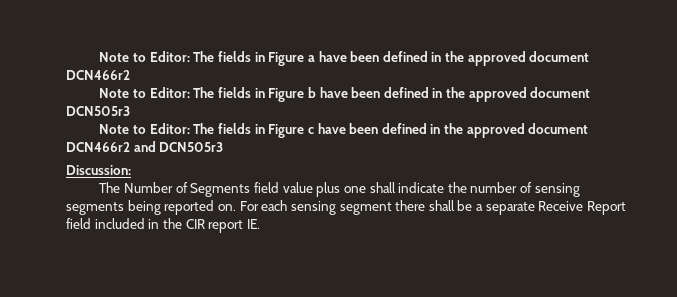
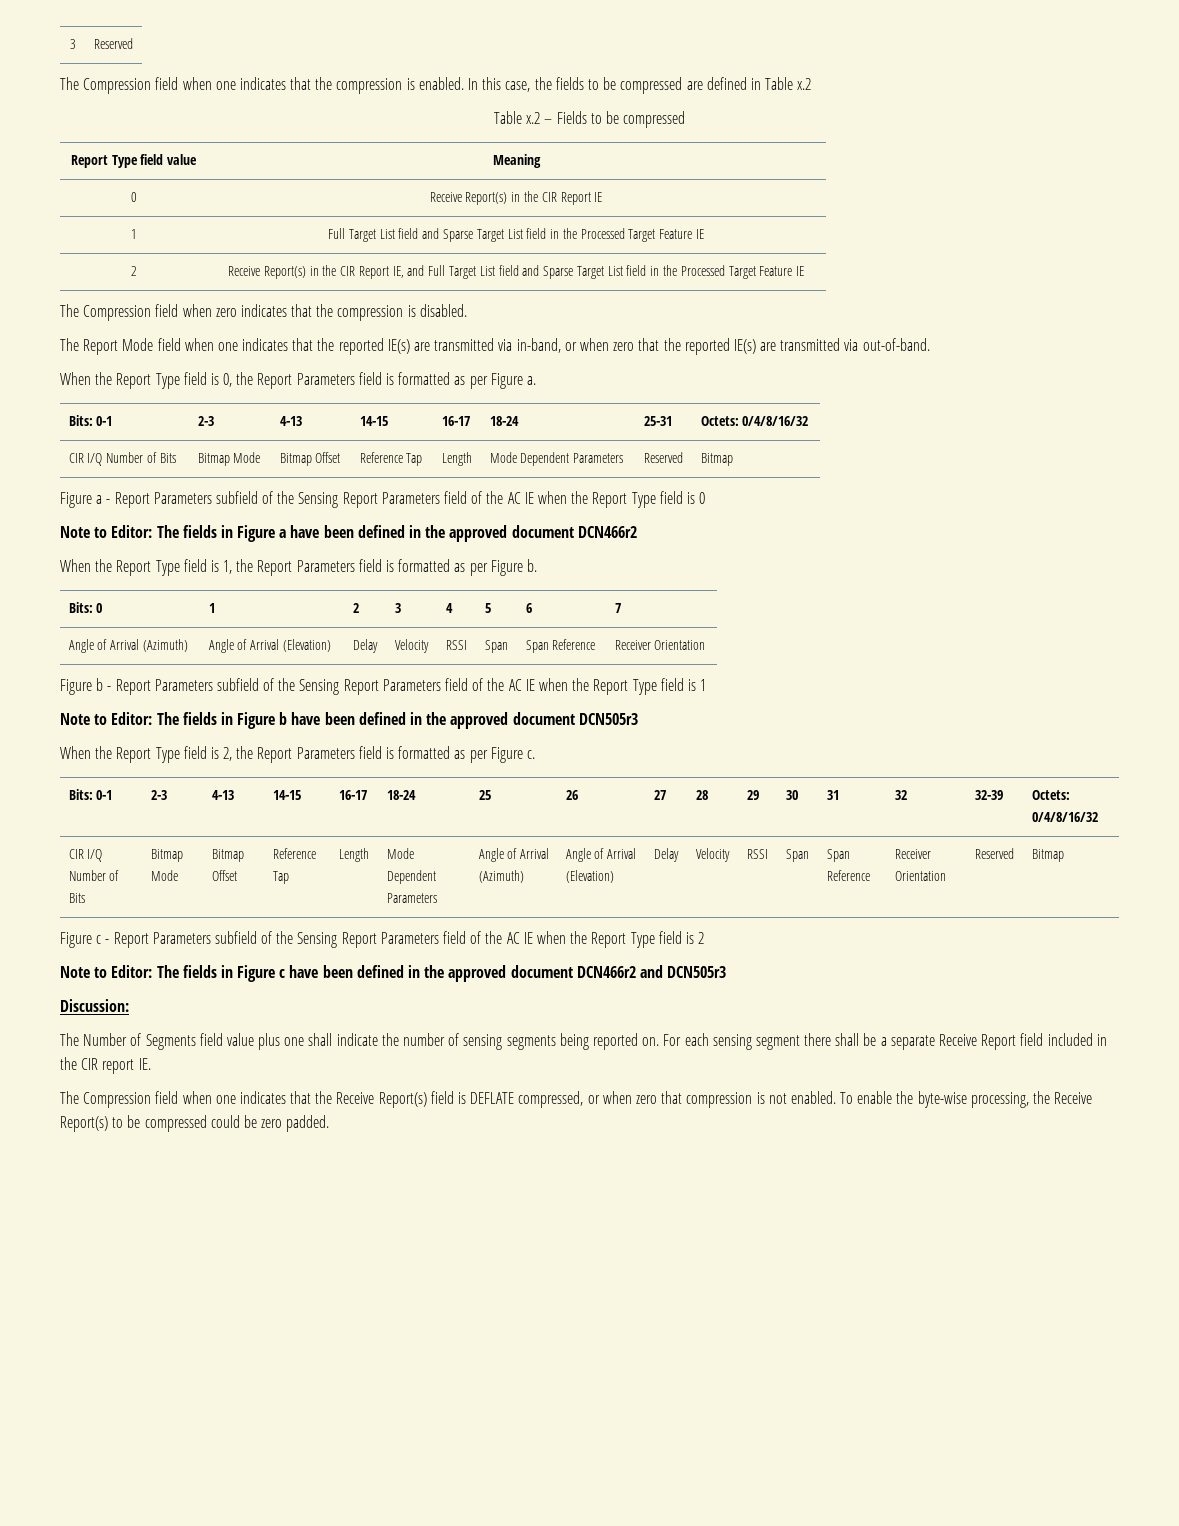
(99, 57) none -> [69,39,76,49] [93,38,133,49] [60,77,812,94] [493,111,686,128] [70,154,198,168] [492,154,541,168] [130,192,137,202] [429,191,603,205] [130,229,137,239] [328,228,704,242] [130,266,137,276] [227,265,805,279] [60,304,467,321] [60,338,930,355] [60,372,536,389] [68,415,113,426] [197,416,214,426] [279,416,302,426] [359,416,388,426] [441,416,470,426] [489,416,519,426] [643,416,672,426] [700,416,809,426] [68,452,176,466] [197,452,261,466] [279,452,341,466] [359,452,423,466] [441,452,472,466] [489,452,624,466] [643,452,683,463] [700,453,733,466] [60,491,706,508] 3 | Reserved // The Compression field when one indicates that the compression is enabled. In this case, the fields to be compressed are defined in Table x.2 // Table x.2 – Fields to be compressed // Report Type field value | Meaning // 0 | Receive Report(s) in the CIR Report IE // 1 | Full Target List field and Sparse Target List field in the Processed Target Feature IE // 2 | Receive Report(s) in the CIR Report IE, and Full Target List field and Sparse Target List field in the Processed Target Feature IE // The Compression field when zero indicates that the compression is disabled. // The Report Mode field when one indicates that the reported IE(s) are transmitted via in-band, or when zero that the reported IE(s) are transmitted via out-of-band. // When the Report Type field is 0, the Report Parameters field is formatted as per Figure a. // Bits: 0-1 | 2-3 | 4-13 | 14-15 | 16-17 | 18-24 | 25-31 | Octets: 0/4/8/16/32 // CIR I/Q Number of Bits | Bitmap Mode | Bitmap Offset | Reference Tap | Length | Mode Dependent Parameters | Reserved | Bitmap // Figure a - Report Parameters subfield of the Sensing Report Parameters field of the AC IE when the Report Type field is 0 //
(130, 75) none -> [60,559,537,576] [68,602,103,613] [208,603,215,613] [352,603,359,613] [394,603,401,613] [445,603,453,613] [484,603,491,613] [525,603,532,613] [614,603,621,613] [68,639,188,653] [208,639,331,653] [352,639,378,653] [394,639,429,653] [445,640,467,650] [484,640,508,653] [525,639,596,653] [614,640,706,650] [60,678,707,695] // When the Report Type field is 1, the Report Parameters field is formatted as per Figure b. // Bits: 0 | 1 | 2 | 3 | 4 | 5 | 6 | 7 // Angle of Arrival (Azimuth) | Angle of Arrival (Elevation) | Delay | Velocity | RSSI | Span | Span Reference | Receiver Orientation // Figure b - Report Parameters subfield of the Sensing Report Parameters field of the AC IE when the Report Type field is 1
(130, 111) none -> [60,746,535,763] [68,789,113,800] [150,790,167,800] [211,790,234,800] [272,790,301,800] [338,790,367,800] [386,790,416,800] [478,790,491,800] [565,790,578,800] [653,790,666,800] [695,790,708,800] [746,790,759,800] [785,790,798,800] [826,790,839,800] [894,790,907,800] [974,790,1003,800] [1031,790,1070,800] [1031,812,1098,822] [68,849,103,862] [68,870,120,881] [68,893,85,903] [150,849,183,862] [150,870,178,881] [211,849,244,862] [211,870,237,881] [272,848,316,859] [272,871,289,884] [338,848,369,862] [386,848,414,859] [386,870,436,884] [386,893,437,903] [478,848,550,862] [478,870,524,883] [565,848,637,862] [565,870,614,883] [653,848,679,862] [695,848,730,862] [746,849,768,859] [785,849,809,862] [826,849,850,862] [826,870,870,881] [894,849,931,859] [894,871,946,881] [974,848,1014,859] [1031,849,1064,862] [60,931,705,948] // When the Report Type field is 2, the Report Parameters field is formatted as per Figure c. // Bits: 0-1 | 2-3 | 4-13 | 14-15 | 16-17 | 18-24 | 25 | 26 | 27 | 28 | 29 | 30 | 31 | 32 | 32-39 | Octets: 0/4/8/16/32 // CIR I/Q Number of Bits | Bitmap Mode | Bitmap Offset | Reference Tap | Length | Mode Dependent Parameters | Angle of Arrival (Azimuth) | Angle of Arrival (Elevation) | Delay | Velocity | RSSI | Span | Span Reference | Receiver Orientation | Reserved | Bitmap // Figure c - Report Parameters subfield of the Sensing Report Parameters field of the AC IE when the Report Type field is 2
(260, 224) none -> [60,1091,1093,1108] [60,1115,330,1132] // The Compression field when one indicates that the Receive Report(s) field is DEFLATE compressed, or when zero that compression is not enabled. To enable the byte-wise processing, the Receive Report(s) to be compressed could be zero padded.

